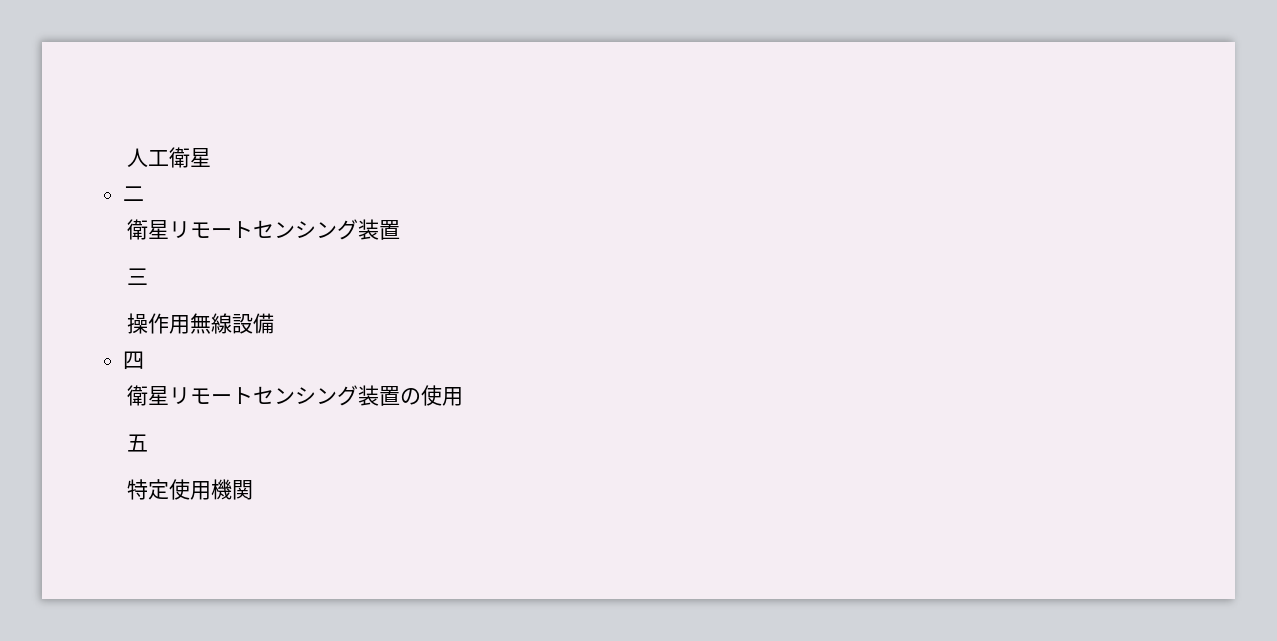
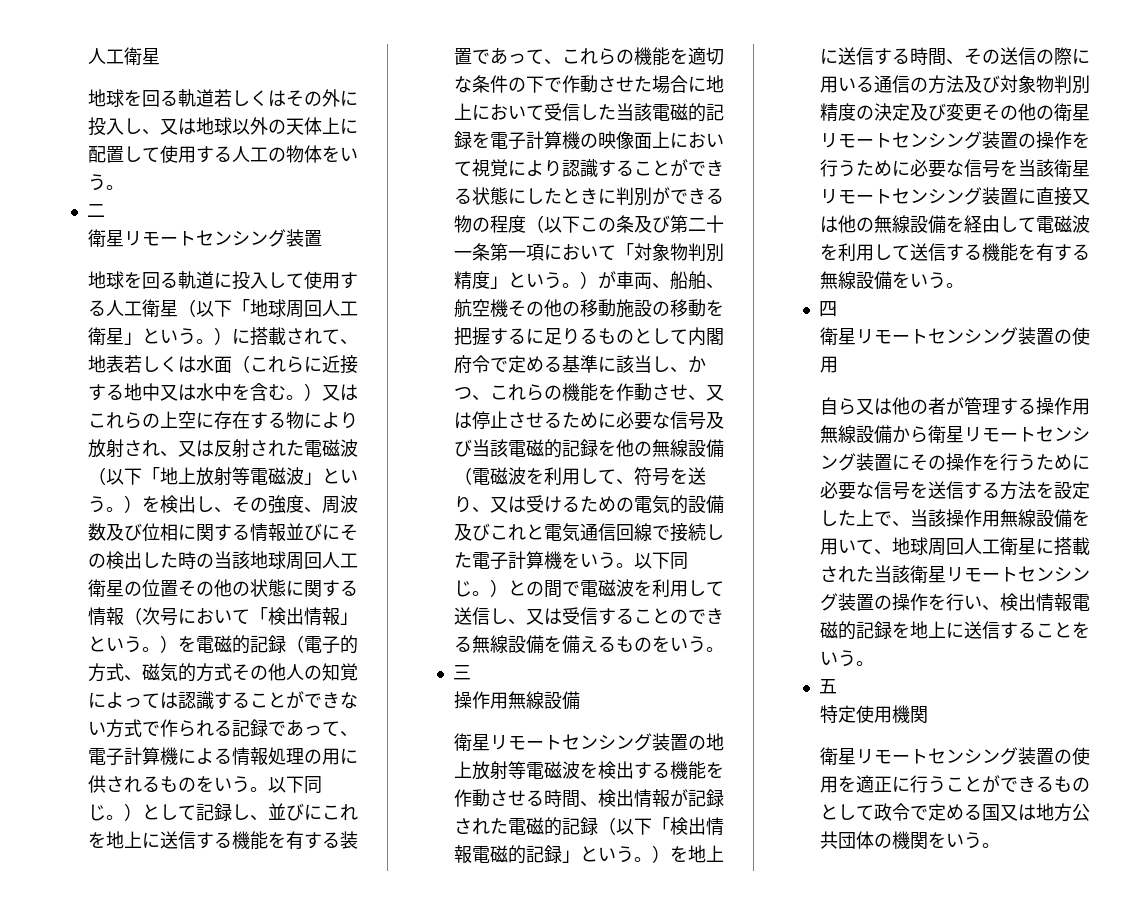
[126,147,211,168] 人工衛星 -> [87,47,160,65] [87,89,358,107] [87,117,358,136] [87,145,358,163] [87,174,124,191] 人工衛星 // 地球を回る軌道若しくはその外に投入し、又は地球以外の天体上に配置して使用する人工の物体をいう。
[126,268,148,285] [126,313,274,334] 三 // 操作用無線設備 -> [87,271,358,290] [87,299,358,318] [87,327,358,346] [87,355,358,374] [87,383,358,401] [87,411,358,429] [87,439,358,458] [87,467,358,486] [87,495,358,514] [87,523,358,542] [87,551,358,570] [87,579,358,597] [87,607,358,626] [87,635,358,654] [87,663,358,682] [87,691,358,710] [87,719,358,738] [87,747,358,766] [87,775,322,794] [87,803,358,821] [87,831,358,850] [453,47,724,66] [453,75,724,94] [453,103,724,122] [453,131,724,150] [453,159,724,178] [453,187,724,206] [453,215,724,233] [453,243,724,262] [453,271,724,290] [453,299,724,318] [453,327,724,346] [453,355,706,374] [453,383,724,402] [453,411,724,430] [453,439,724,458] [453,467,706,486] [453,495,724,514] [453,523,724,542] [453,551,688,570] [453,579,724,598] [453,607,724,625] [453,635,724,654] [453,665,472,680] [453,691,580,710] [453,733,724,751] [453,761,724,780] [453,789,724,808] [453,817,724,836] [453,845,724,864] [819,47,1090,66] [819,75,1090,94] [819,103,1090,121] [819,131,1090,149] [819,159,1090,178] [819,187,1090,206] [819,215,1090,234] [819,243,1090,262] [819,271,964,290] 地球を回る軌道に投入して使用する人工衛星（以下「地球周回人工衛星」という。）に搭載されて、地表若しくは水面（これらに近接する地中又は水中を含む。）又はこれらの上空に存在する物により放射され、又は反射された電磁波（以下「地上放射等電磁波」という。）を検出し、その強度、周波数及び位相に関する情報並びにその検出した時の当該地球周回人工衛星の位置その他の状態に関する情報（次号において「検出情報」という。）を電磁的記録（電子的方式、磁気的方式その他人の知覚によっては認識することができない方式で作られる記録であって、電子計算機による情報処理の用に供されるものをいう。以下同じ。）として記録し、並びにこれを地上に送信する機能を有する装置であって、これらの機能を適切な条件の下で作動させた場合に地上において受信した当該電磁的記録を電子計算機の映像面上において視覚により認識することができる状態にしたときに判別ができる物の程度（以下この条及び第二十一条第一項において「対象物判別精度」という。）が車両、船舶、航空機その他の移動施設の移動を把握するに足りるものとして内閣府令で定める基準に該当し、かつ、これらの機能を作動させ、又は停止させるために必要な信号及び当該電磁的記録を他の無線設備（電磁波を利用して、符号を送り、又は受けるための電気的設備及びこれと電気通信回線で接続した電子計算機をいう。以下同じ。）との間で電磁波を利用して送信し、又は受信することのできる無線設備を備えるものをいう。 // 三 // 操作用無線設備 // 衛星リモートセンシング装置の地上放射等電磁波を検出する機能を作動させる時間、検出情報が記録された電磁的記録（以下「検出情報電磁的記録」という。）を地上に送信する時間、その送信の際に用いる通信の方法及び対象物判別精度の決定及び変更その他の衛星リモートセンシング装置の操作を行うために必要な信号を当該衛星リモートセンシング装置に直接又は他の無線設備を経由して電磁波を利用して送信する機能を有する無線設備をいう。
[126,434,148,452] [126,479,253,500] 五 // 特定使用機関 -> [819,397,1090,415] [819,425,1090,444] [819,453,1090,471] [819,481,1090,500] [819,509,1090,528] [819,537,1090,556] [819,565,1090,583] [819,593,1090,612] [819,621,1090,640] [819,650,874,667] [819,679,838,694] [819,705,928,723] [819,747,1090,765] [819,775,1090,793] [819,803,1090,822] [819,831,1000,849] 自ら又は他の者が管理する操作用無線設備から衛星リモートセンシング装置にその操作を行うために必要な信号を送信する方法を設定した上で、当該操作用無線設備を用いて、地球周回人工衛星に搭載された当該衛星リモートセンシング装置の操作を行い、検出情報電磁的記録を地上に送信することをいう。 // 五 // 特定使用機関 // 衛星リモートセンシング装置の使用を適正に行うことができるものとして政令で定める国又は地方公共団体の機関をいう。

